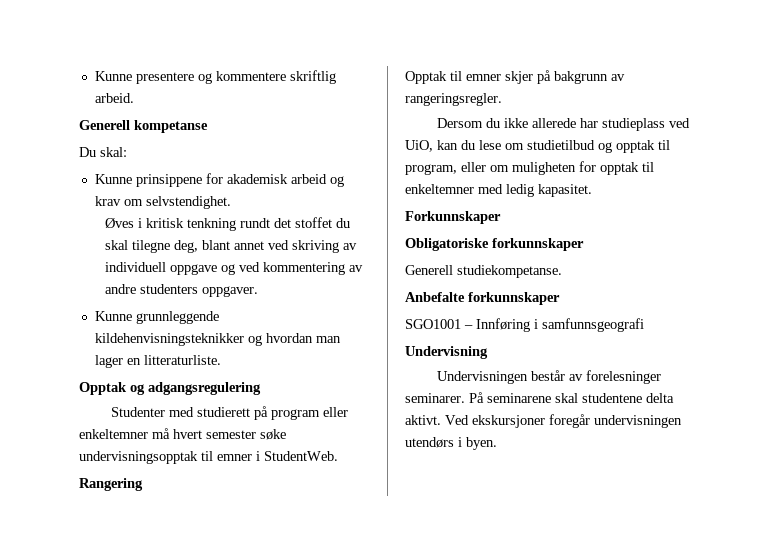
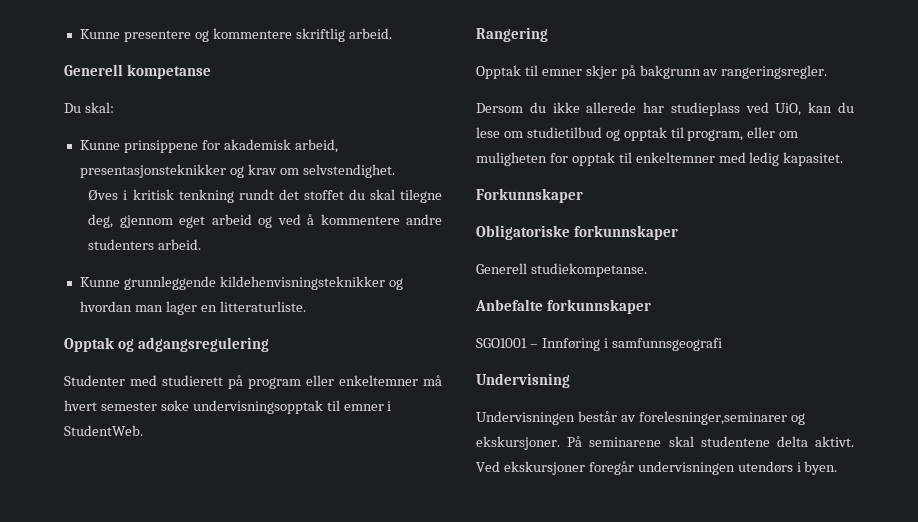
[290,174,327,184] arbeid -> [294,139,338,153] [79,164,226,178] arbeid, presentasjonsteknikker
[202,240,358,253] [105,262,364,275] blant annet ved skriving av individuell oppgave og ved kommentering av -> [119,214,400,228] gjennom eget arbeid og ved å kommentere
[202,286,259,297] oppgaver. -> [158,239,202,250] arbeid.
[585,370,661,384] [405,393,465,403] forelesninger seminarer. -> [638,411,805,425] [476,436,560,450] forelesninger,seminarer og ekskursjoner.

